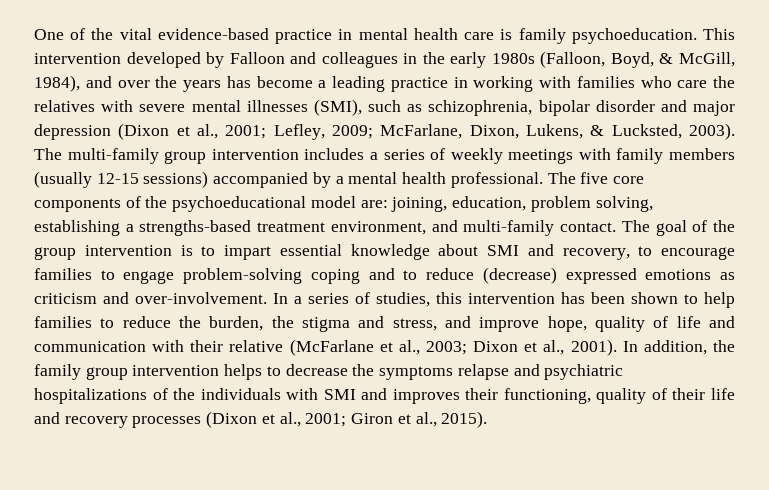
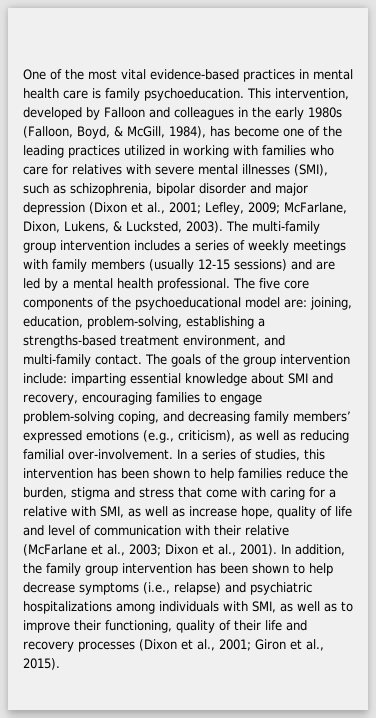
(114, 34) none -> [88,69,117,80] most
[275,29,333,44] practice -> [243,69,295,82] practices
[34,53,121,64] intervention -> [275,88,349,100] intervention,
[85,76,448,92] and over the years has become a leading practice -> [209,126,342,137] [23,145,165,158] has become one of the leading practices utilized
[713,76,735,88] the -> [52,164,68,175] for
[213,172,309,188] accompanied -> [291,259,335,270] [23,278,40,289] and are led
[530,196,653,212] problem solving, -> [87,316,182,329] problem-solving,
[655,220,687,236] goal -> [171,354,201,367] goals
[180,245,271,260] is to impart -> [23,373,126,386] include: imparting
[638,246,735,260] to encourage -> [82,392,152,405] encouraging
[310,267,736,284] [34,292,129,304] coping and to reduce (decrease) expressed emotions as criticism and -> [118,411,351,424] [23,430,349,443] [23,449,64,460] coping, and decreasing family members’ expressed emotions (e.g., criticism), as well as reducing familial
[100,318,115,328] to -> (282, 473) none
[271,316,294,328] the -> (67, 493) none
[392,316,540,332] stress, and improve -> [139,487,336,500] [23,506,237,518] stress that come with caring for a relative with SMI, as well as increase
(736, 322) none -> [48,525,91,536] level of
[224,364,624,380] [34,388,460,404] helps to decrease the symptoms relapse and psychiatric hospitalizations of the individuals with SMI and improves -> [196,563,333,576] [23,582,312,595] [23,601,353,614] [23,620,70,633] has been shown to help decrease symptoms (i.e., relapse) and psychiatric hospitalizations among individuals with SMI, as well as to improve

